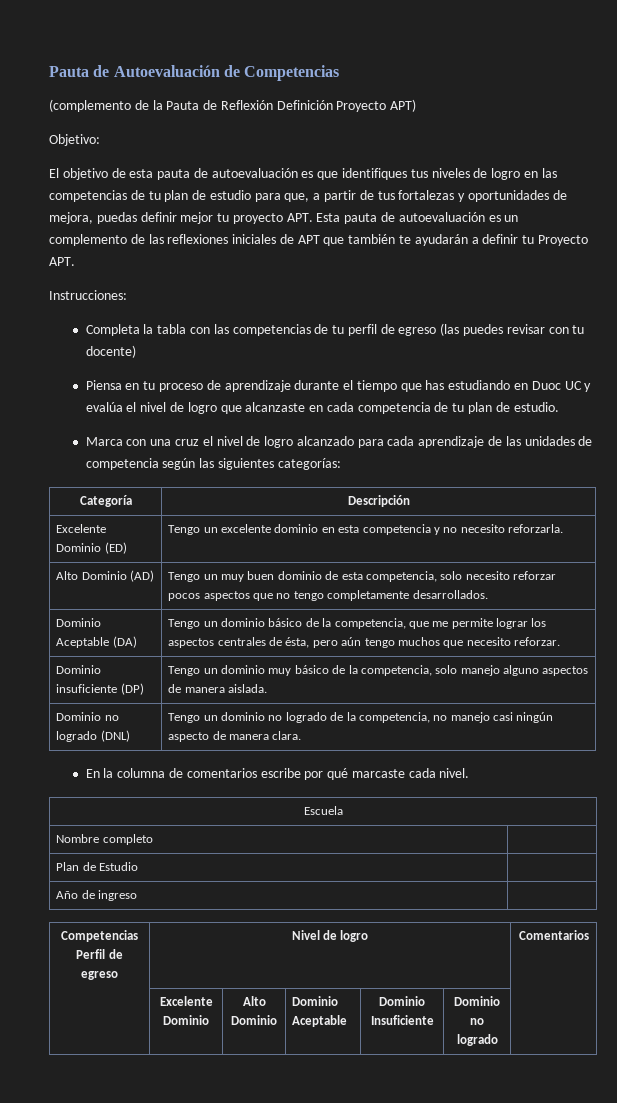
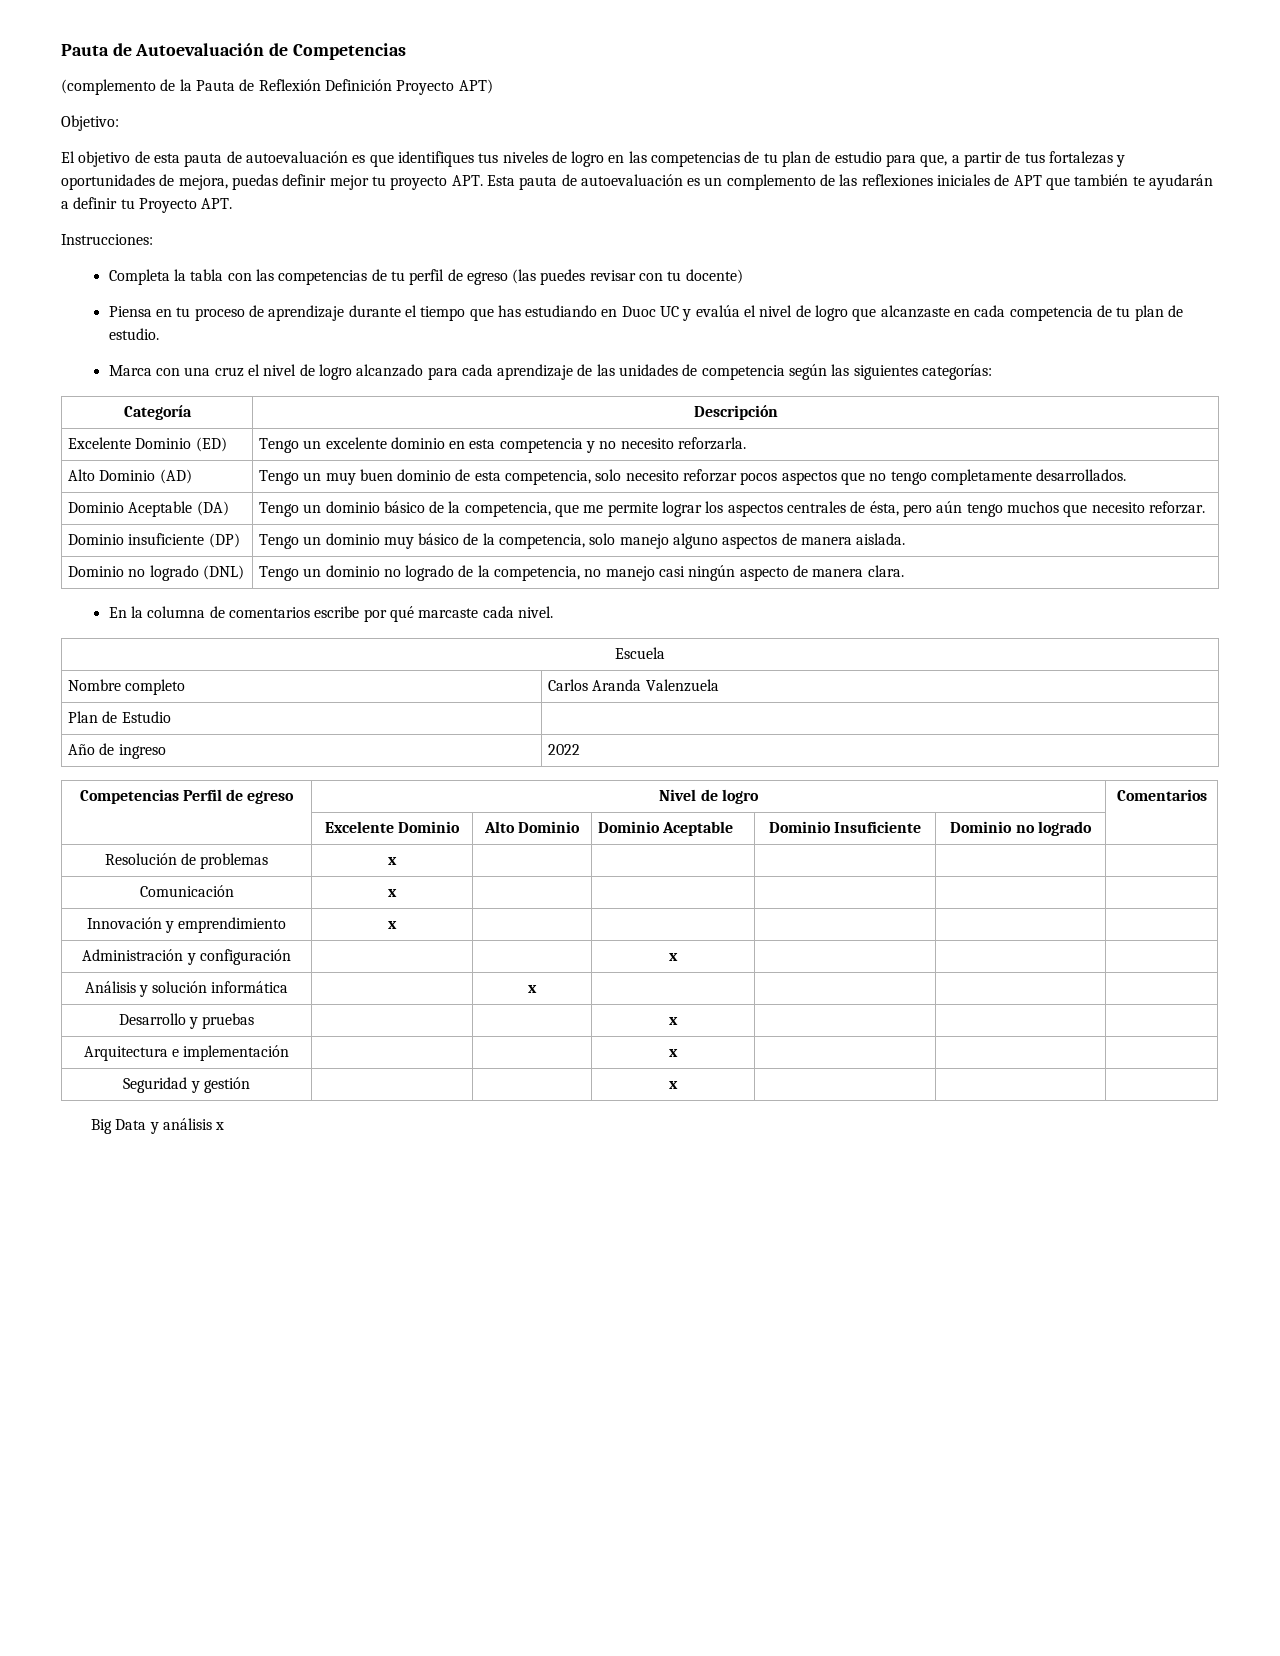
(153, 839) none -> [547,679,719,692] Carlos Aranda Valenzuela
(138, 895) none -> [547,744,580,755] 2022
(498, 1040) none -> [104,853,269,869] [388,857,397,865] [139,885,234,897] [388,889,397,897] [86,917,287,933] [388,921,397,929] [82,949,291,965] [669,953,678,961] [84,981,289,997] [528,985,537,993] [118,1013,255,1029] [669,1017,678,1025] [83,1045,290,1061] [669,1049,678,1057] [123,1077,250,1093] [669,1081,678,1089] [91,1118,225,1134] // Resolución de problemas | x | | | | | // Comunicación | x | | | | | // Innovación y emprendimiento | x | | | | | // Administración y configuración | | | x | | | // Análisis y solución informática | | x | | | | // Desarrollo y pruebas | | | x | | | // Arquitectura e implementación | | | x | | | // Seguridad y gestión | | | x | | | // Big Data y análisis x

